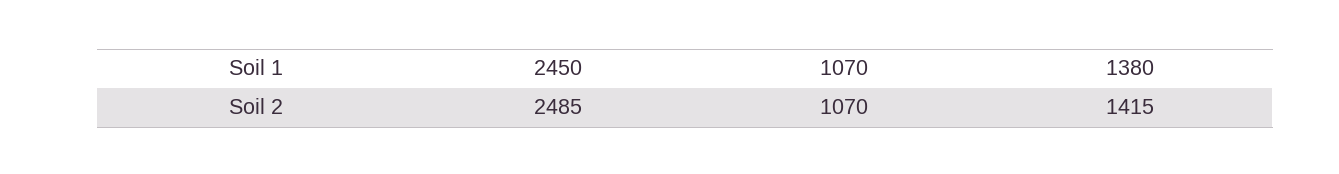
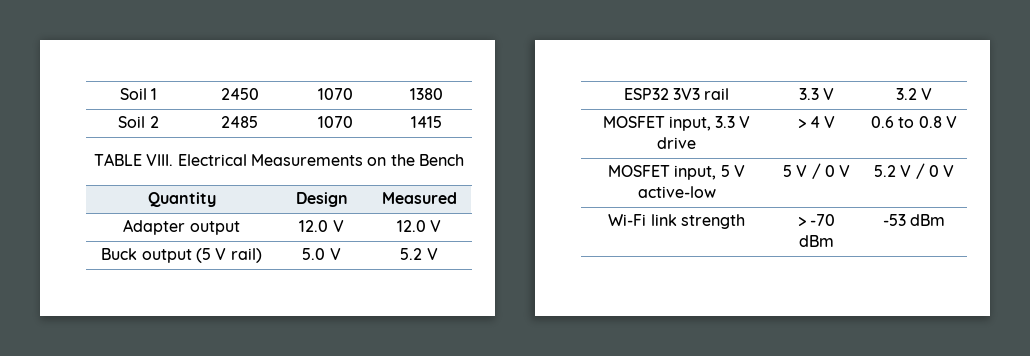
(1154, 106) none -> [94,153,464,166] [147,192,216,207] [295,192,348,207] [381,192,457,204] [123,219,240,235] [299,220,344,232] [396,220,442,232] [101,248,262,263] [302,248,341,260] [400,248,438,260] [623,88,730,100] [798,88,835,100] [895,88,933,100] [602,116,751,131] [657,137,696,149] [797,116,836,128] [871,116,957,128] [608,165,745,180] [637,186,716,198] [782,163,851,179] [873,163,955,179] [608,214,745,229] [797,214,836,226] [799,235,834,247] [882,214,946,226] // TABLE VIII. Electrical Measurements on the Bench // Quantity | Design | Measured // Adapter output | 12.0 V | 12.0 V // Buck output (5 V rail) | 5.0 V | 5.2 V // ESP32 3V3 rail | 3.3 V | 3.2 V // MOSFET input, 3.3 V drive | > 4 V | 0.6 to 0.8 V // MOSFET input, 5 V active-low | 5 V / 0 V | 5.2 V / 0 V // Wi-Fi link strength | > -70 dBm | -53 dBm

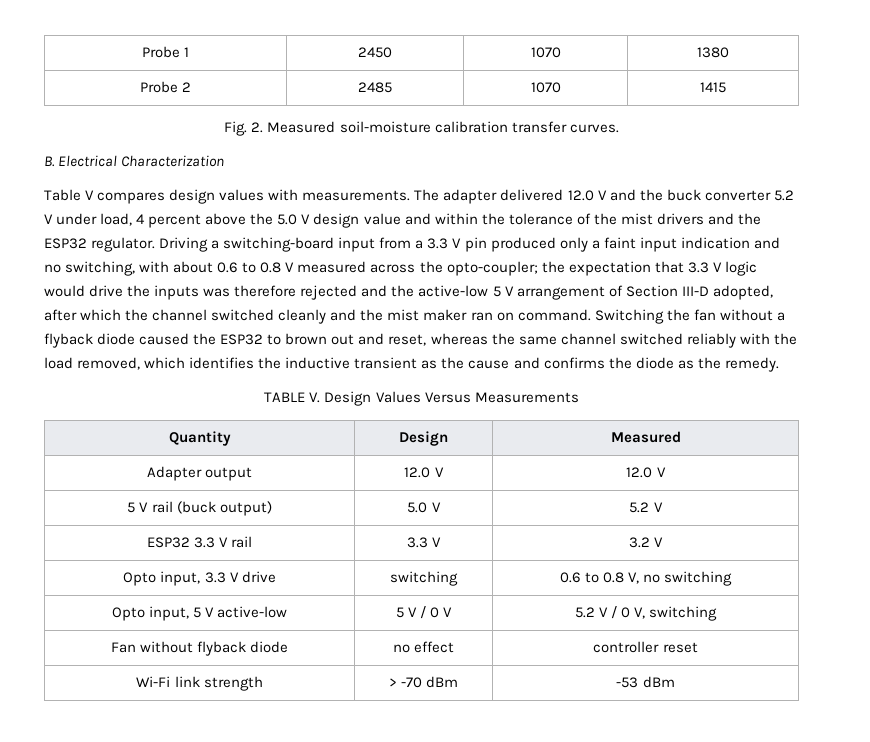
[119,88,147,100] Soil -> [141,46,180,58] Probe
[118,116,146,128] Soil -> [139,81,178,93] Probe
[94,153,464,166] TABLE VIII. Electrical Measurements on the Bench -> [224,121,619,136] [44,155,225,167] [44,189,794,204] [44,213,761,228] [44,237,780,252] [44,261,757,276] [44,285,773,300] [44,309,785,324] [44,333,797,348] [44,357,779,372] [264,391,579,406] Fig. 2. Measured soil-moisture calibration transfer curves. // B. Electrical Characterization // Table V compares design values with measurements. The adapter delivered 12.0 V and the buck converter 5.2 V under load, 4 percent above the 5.0 V design value and within the tolerance of the mist drivers and the ESP32 regulator. Driving a switching-board input from a 3.3 V pin produced only a faint input indication and no switching, with about 0.6 to 0.8 V measured across the opto-coupler; the expectation that 3.3 V logic would drive the inputs was therefore rejected and the active-low 5 V arrangement of Section III-D adopted, after which the channel switched cleanly and the mist maker ran on command. Switching the fan without a flyback diode caused the ESP32 to brown out and reset, whereas the same channel switched reliably with the load removed, which identifies the inductive transient as the cause and confirms the diode as the remedy. // TABLE V. Design Values Versus Measurements
[101,248,262,263] Buck output (5 V rail) -> [127,501,272,516] 5 V rail (buck output)
[673,88,700,100] 3V3 -> [193,537,229,548] 3.3 V
[602,116,665,128] MOSFET -> [123,572,157,586] Opto
[797,116,836,128] [871,116,957,128] [608,165,671,177] > 4 V | 0.6 to 0.8 V // MOSFET -> [390,571,458,586] [559,571,733,586] [111,607,145,621] switching | 0.6 to 0.8 V, no switching // Opto
[943,165,955,177] V -> [634,606,718,621] [110,641,289,656] [392,641,455,653] [593,641,698,653] V, switching // Fan without flyback diode | no effect | controller reset

